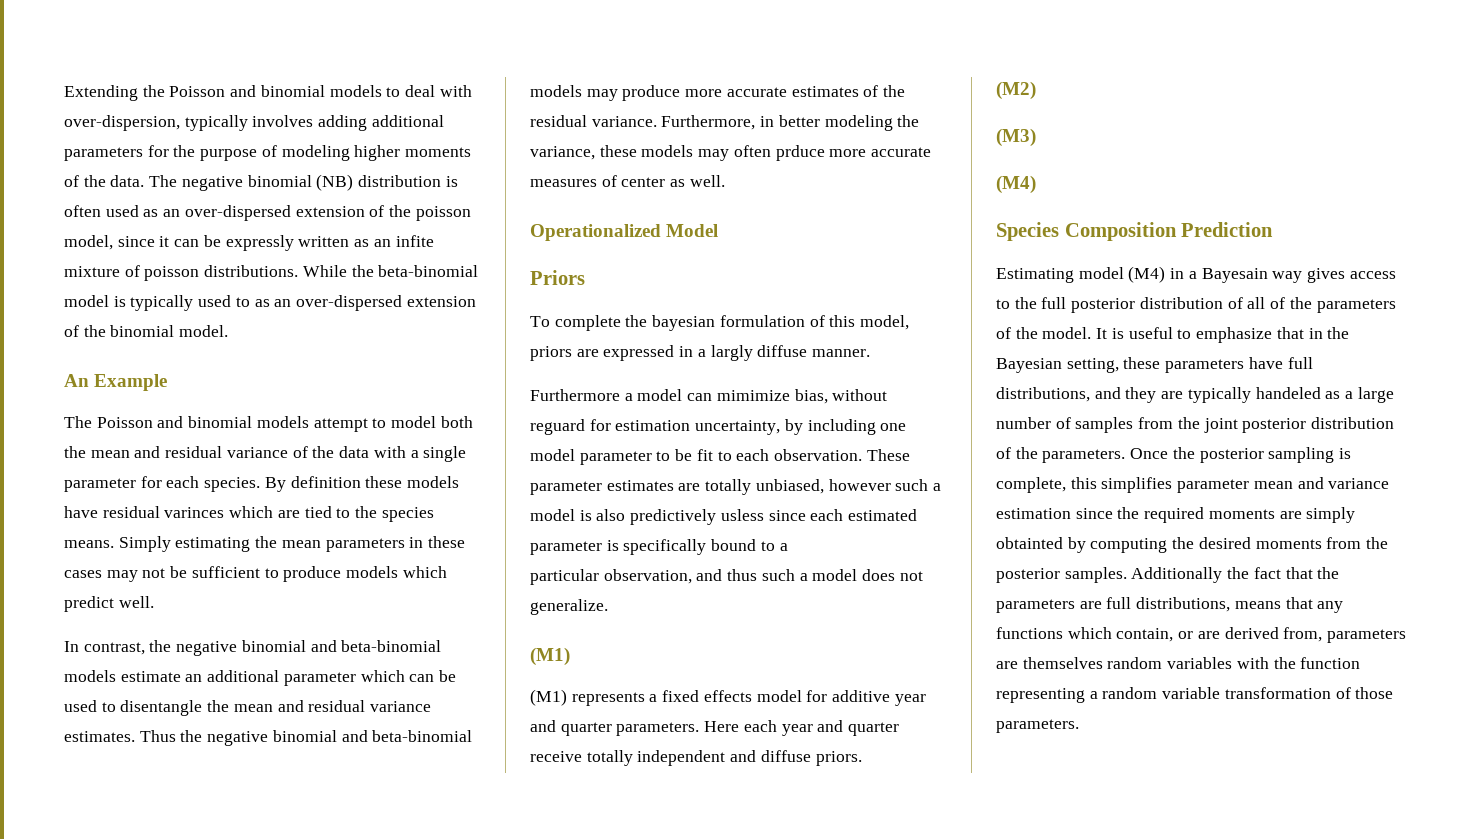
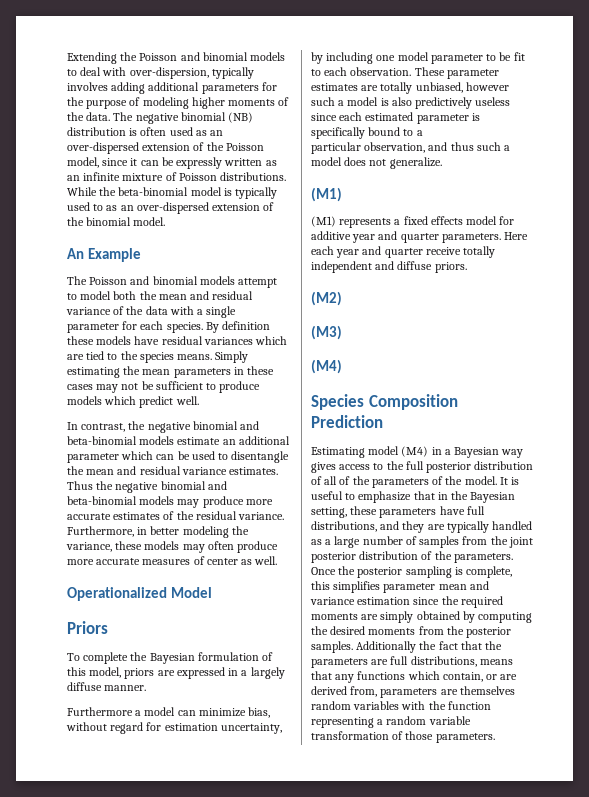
[415,206,471,221] poisson -> [225,143,264,151] Poisson
[395,235,434,247] infite -> [83,172,121,181] infinite
[144,266,200,281] poisson -> [178,173,217,181] Poisson
[164,507,225,518] varinces -> [203,337,253,345] variances
[775,145,825,161] prduce -> [237,541,279,553] produce
[652,315,716,331] bayesian -> [149,653,195,664] Bayesian
[710,345,753,361] largly -> [250,667,285,679] largely
[716,390,790,401] mimimize -> [198,708,246,717] minimize
[530,419,585,435] reguard -> [110,722,144,734] regard
[720,509,764,521] usless -> [475,97,511,106] useless
[1201,268,1268,283] Bayesain -> [454,447,500,458] Bayesian
[1255,387,1321,399] handeled -> [492,521,533,530] handled
[996,537,1063,549] obtainted -> [416,611,460,620] obtained

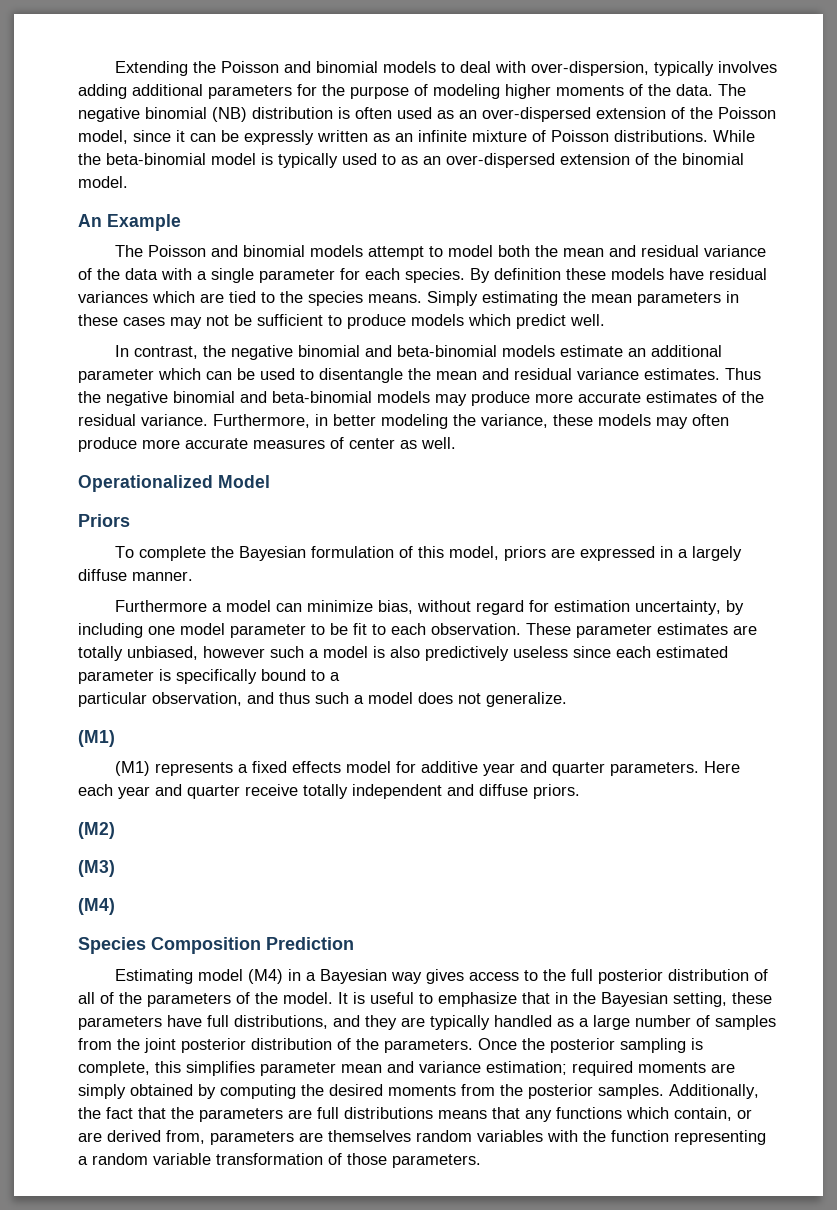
[357,596,459,605] estimation since the -> [486,1061,567,1075] estimation;
[356,641,417,653] Additionally -> [669,1084,759,1099] Additionally,
[410,656,477,667] distributions, -> [344,1107,433,1119] distributions

